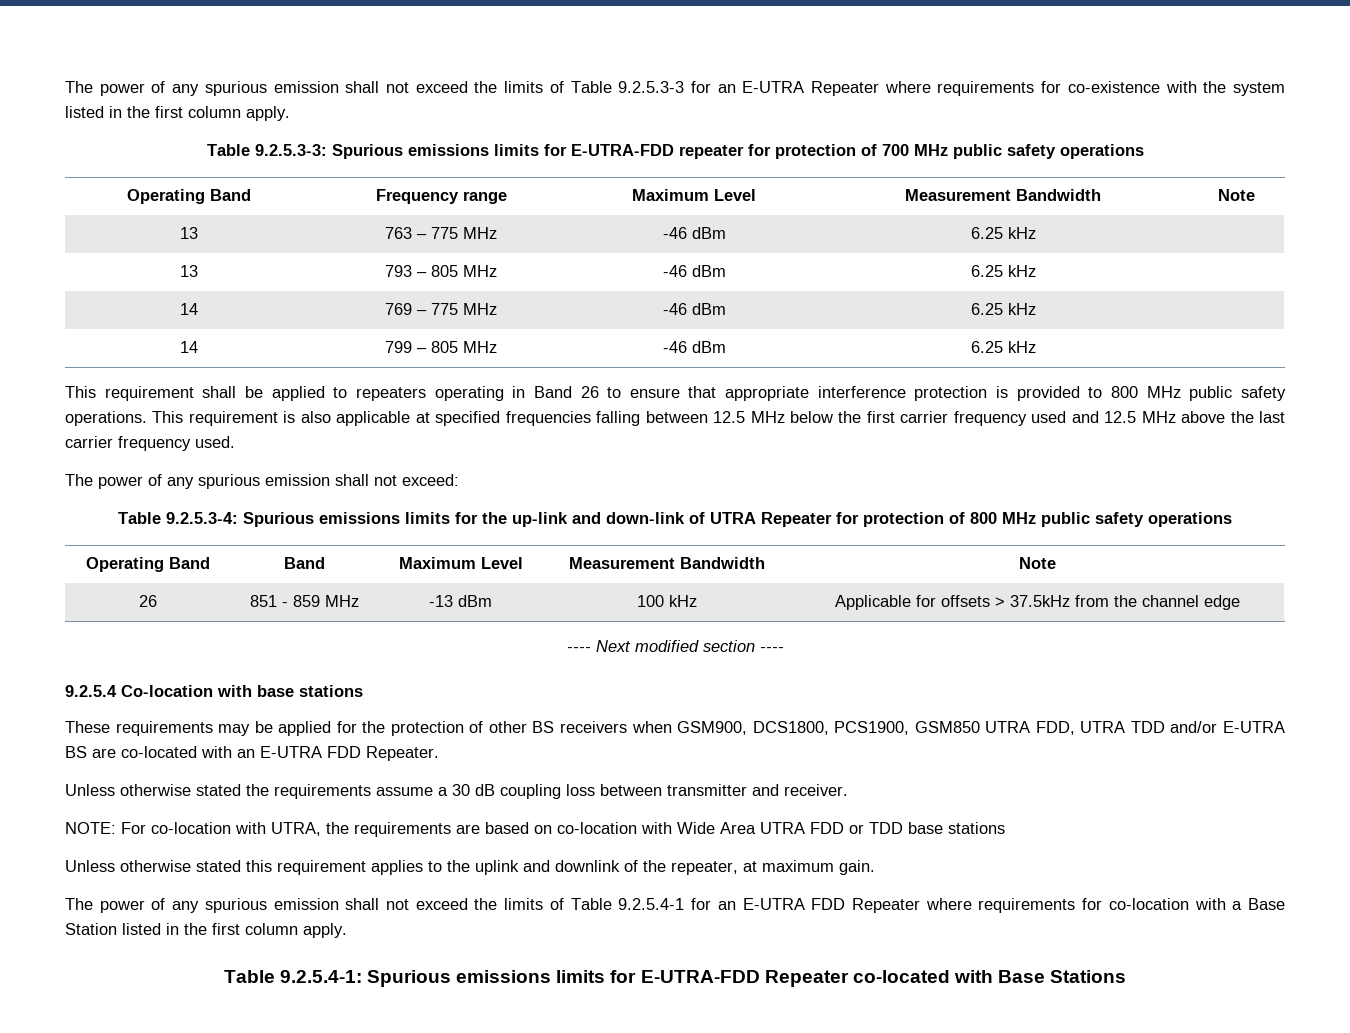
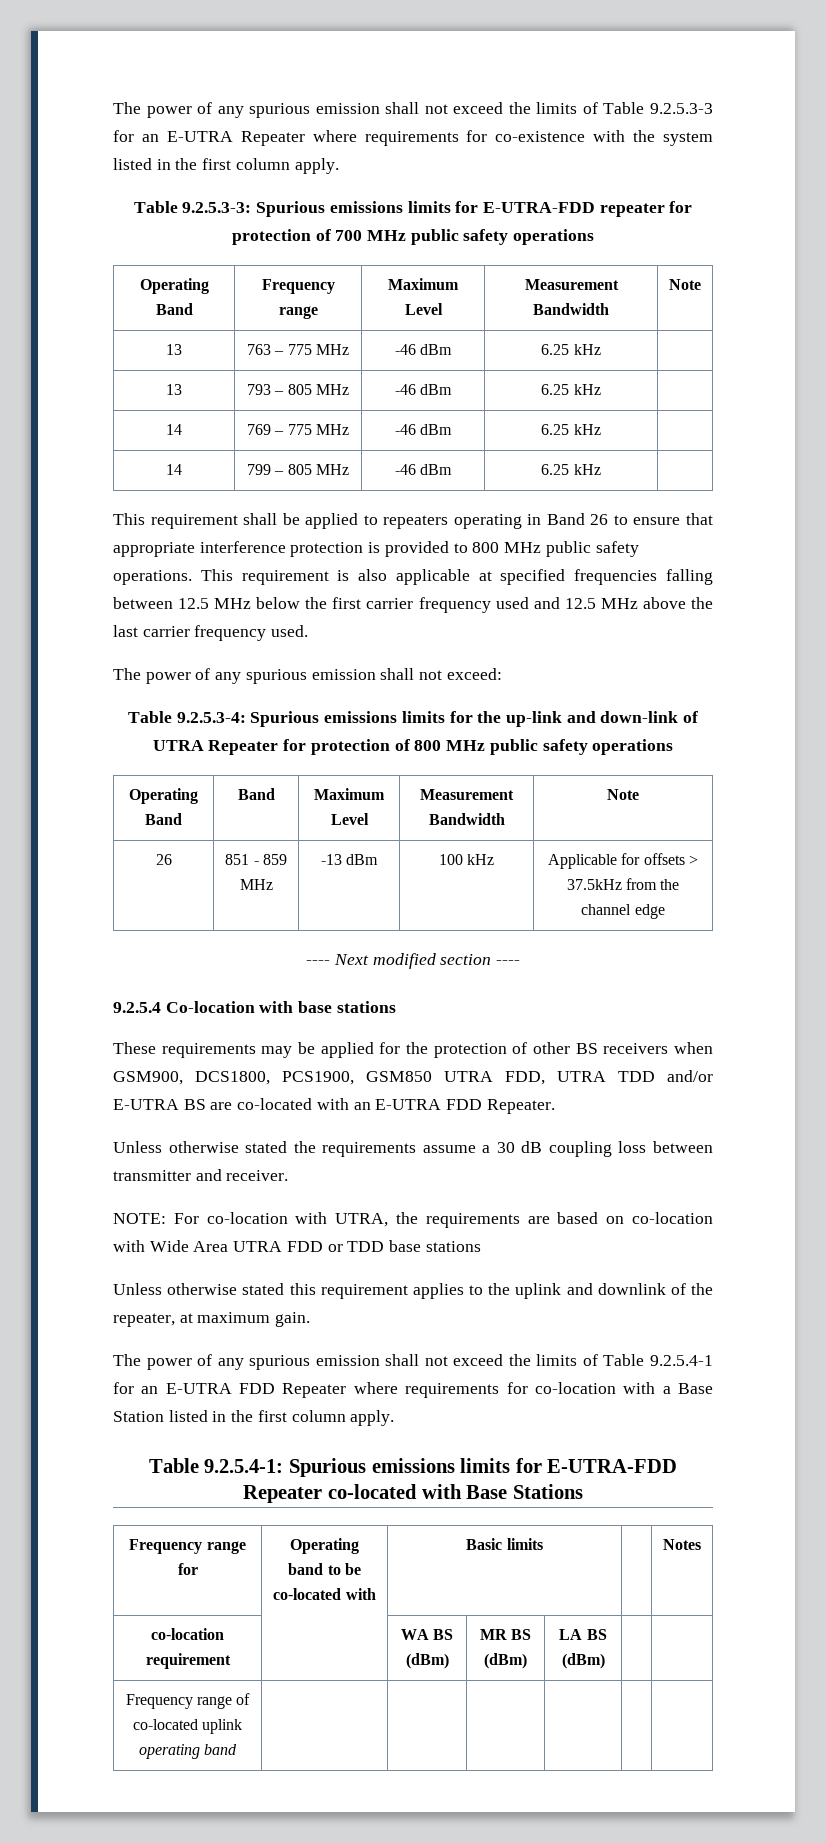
(1127, 976) none -> [129,1539,246,1554] [177,1563,198,1575] [290,1538,359,1554] [288,1563,361,1575] [273,1588,376,1600] [466,1538,543,1550] [663,1539,701,1550] [151,1628,224,1640] [145,1653,231,1669] [400,1629,454,1640] [405,1653,449,1669] [479,1629,532,1640] [484,1653,527,1669] [559,1629,607,1640] [561,1653,605,1669] [125,1693,251,1709] [132,1719,243,1734] [138,1744,238,1759] // Frequency range for | Operating band to be co-located with | Basic limits | | Notes // co-location requirement | | WA BS (dBm) | MR BS (dBm) | LA BS (dBm) | | // Frequency range of co-located uplink operating band | | | | | |

